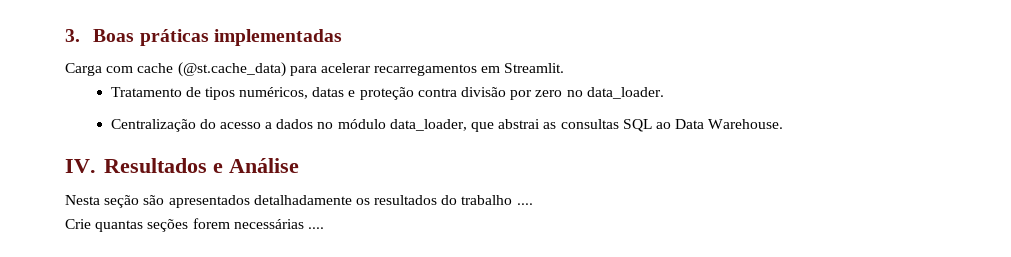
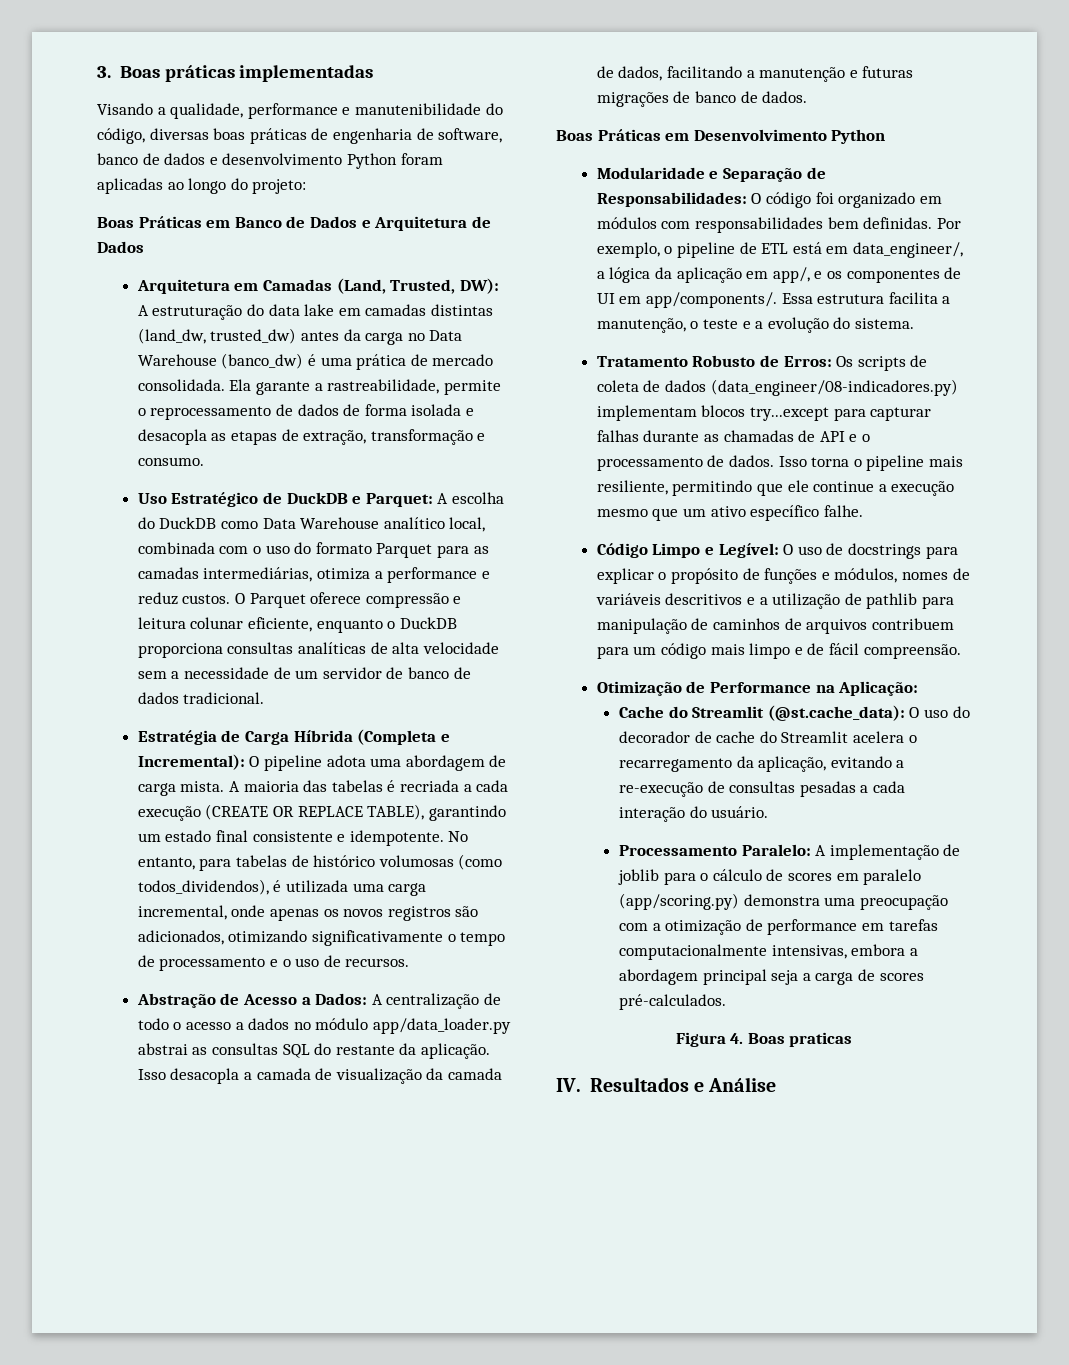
[65,62,565,77] [110,87,664,100] [110,119,216,132] Carga com cache (@st.cache_data) para acelerar recarregamentos em Streamlit. // Tratamento de tipos numéricos, datas e proteção contra divisão por zero no data_loader. // Centralização do -> [97,103,503,119] [97,128,503,144] [97,153,443,169] [97,178,307,194] [97,216,491,231] [97,241,144,253] [136,278,499,294] [137,304,493,320] [137,328,463,345] [137,353,494,370] [137,379,501,395] [137,404,474,420] [137,429,486,445] [137,457,204,466] [137,492,504,507] [137,517,486,532] [137,542,489,558] [137,567,490,583] [137,592,462,608] [137,617,457,633] [137,642,499,658] [137,667,471,679] [137,692,265,704] [137,729,450,745] [137,754,507,771] [137,780,509,796] [137,804,506,821] [137,830,469,846] [137,854,503,871] [137,879,427,896] [137,905,479,921] [137,930,506,946] [137,955,410,971] [136,993,501,1009] [137,1018,182,1030] Visando a qualidade, performance e manutenibilidade do código, diversas boas práticas de engenharia de software, banco de dados e desenvolvimento Python foram aplicadas ao longo do projeto: // Boas Práticas em Banco de Dados e Arquitetura de Dados // Arquitetura em Camadas (Land, Trusted, DW): A estruturação do data lake em camadas distintas (land_dw, trusted_dw) antes da carga no Data Warehouse (banco_dw) é uma prática de mercado consolidada. Ela garante a rastreabilidade, permite o reprocessamento de dados de forma isolada e desacopla as etapas de extração, transformação e consumo. // Uso Estratégico de DuckDB e Parquet: A escolha do DuckDB como Data Warehouse analítico local, combinada com o uso do formato Parquet para as camadas intermediárias, otimiza a performance e reduz custos. O Parquet oferece compressão e leitura colunar eficiente, enquanto o DuckDB proporciona consultas analíticas de alta velocidade sem a necessidade de um servidor de banco de dados tradicional. // Estratégia de Carga Híbrida (Completa e Incremental): O pipeline adota uma abordagem de carga mista. A maioria das tabelas é recriada a cada execução (CREATE OR REPLACE TABLE), garantindo um estado final consistente e idempotente. No entanto, para tabelas de histórico volumosas (como todos_dividendos), é utilizada uma carga incremental, onde apenas os novos registros são adicionados, otimizando significativamente o tempo de processamento e o uso de recursos. // Abstração de Acesso a Dados: A centralização de todo o
[389,119,494,132] data_loader, que -> [372,1018,511,1034] app/data_loader.py
[655,119,784,129] [65,158,299,173] [65,195,533,208] [65,218,324,232] ao Data Warehouse. // IV. Resultados e Análise // Nesta seção são apresentados detalhadamente os resultados do trabalho .... // Crie quantas seções forem necessárias .... -> [314,1043,490,1059] [137,1068,502,1084] [596,66,914,82] [596,91,808,107] [556,129,886,144] [596,167,826,182] [596,192,942,208] [596,217,961,233] [596,242,963,258] [596,267,962,283] [596,292,951,308] [596,317,914,333] [596,355,928,371] [596,379,958,396] [596,405,932,421] [596,430,870,442] [596,455,963,471] [596,480,955,496] [596,505,863,521] [596,543,958,559] [596,568,970,584] [595,593,954,609] [596,618,954,634] [596,643,961,659] [596,681,919,696] [618,705,970,721] [618,731,917,743] [618,756,905,772] [618,781,905,797] [618,806,769,822] [618,844,961,860] [617,869,922,885] [618,893,948,910] [618,919,938,935] [618,944,918,960] [618,969,924,985] [618,994,726,1010] [675,1032,853,1047] [556,1077,777,1092] do restante da aplicação. Isso desacopla a camada de visualização da camada de dados, facilitando a manutenção e futuras migrações de banco de dados. // Boas Práticas em Desenvolvimento Python // Modularidade e Separação de Responsabilidades: O código foi organizado em módulos com responsabilidades bem definidas. Por exemplo, o pipeline de ETL está em data_engineer/, a lógica da aplicação em app/, e os componentes de UI em app/components/. Essa estrutura facilita a manutenção, o teste e a evolução do sistema. // Tratamento Robusto de Erros: Os scripts de coleta de dados (data_engineer/08-indicadores.py) implementam blocos try...except para capturar falhas durante as chamadas de API e o processamento de dados. Isso torna o pipeline mais resiliente, permitindo que ele continue a execução mesmo que um ativo específico falhe. // Código Limpo e Legível: O uso de docstrings para explicar o propósito de funções e módulos, nomes de variáveis descritivos e a utilização de pathlib para manipulação de caminhos de arquivos contribuem para um código mais limpo e de fácil compreensão. // Otimização de Performance na Aplicação: // Cache do Streamlit (@st.cache_data): O uso do decorador de cache do Streamlit acelera o recarregamento da aplicação, evitando a re-execução de consultas pesadas a cada interação do usuário. // Processamento Paralelo: A implementação de joblib para o cálculo de scores em paralelo (app/scoring.py) demonstra uma preocupação com a otimização de performance em tarefas computacionalmente intensivas, embora a abordagem principal seja a carga de scores pré-calculados. // Figura 4. Boas praticas // IV. Resultados e Análise

